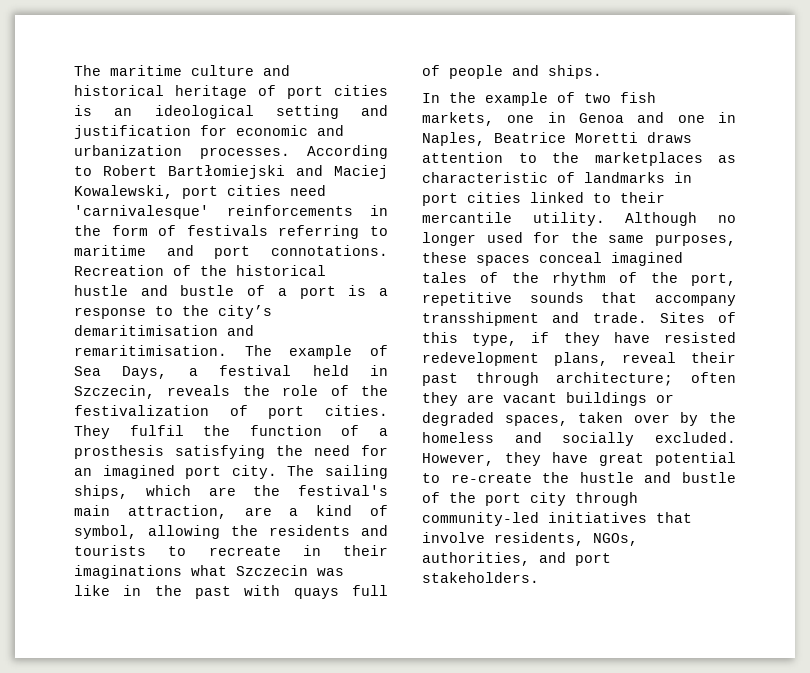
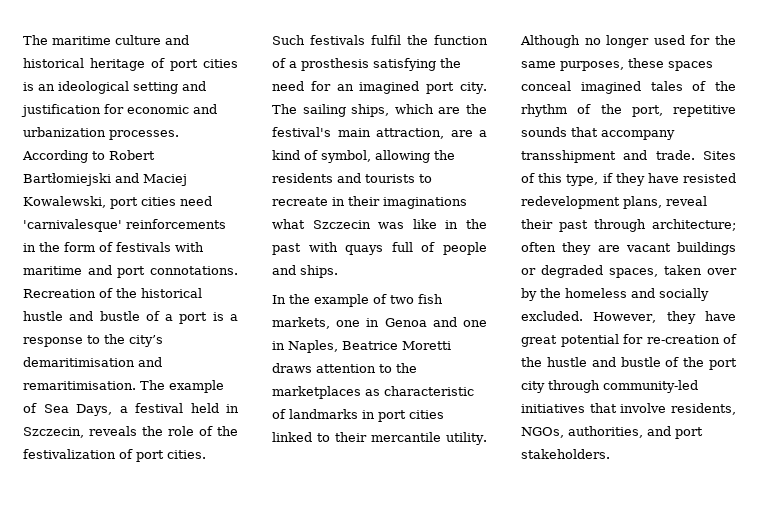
[278,225,388,239] referring to -> [175,242,204,252] with
[74,425,110,439] They -> [272,35,365,45] Such festivals
[422,473,532,483] to re-create -> [623,334,737,344] for re-creation of

